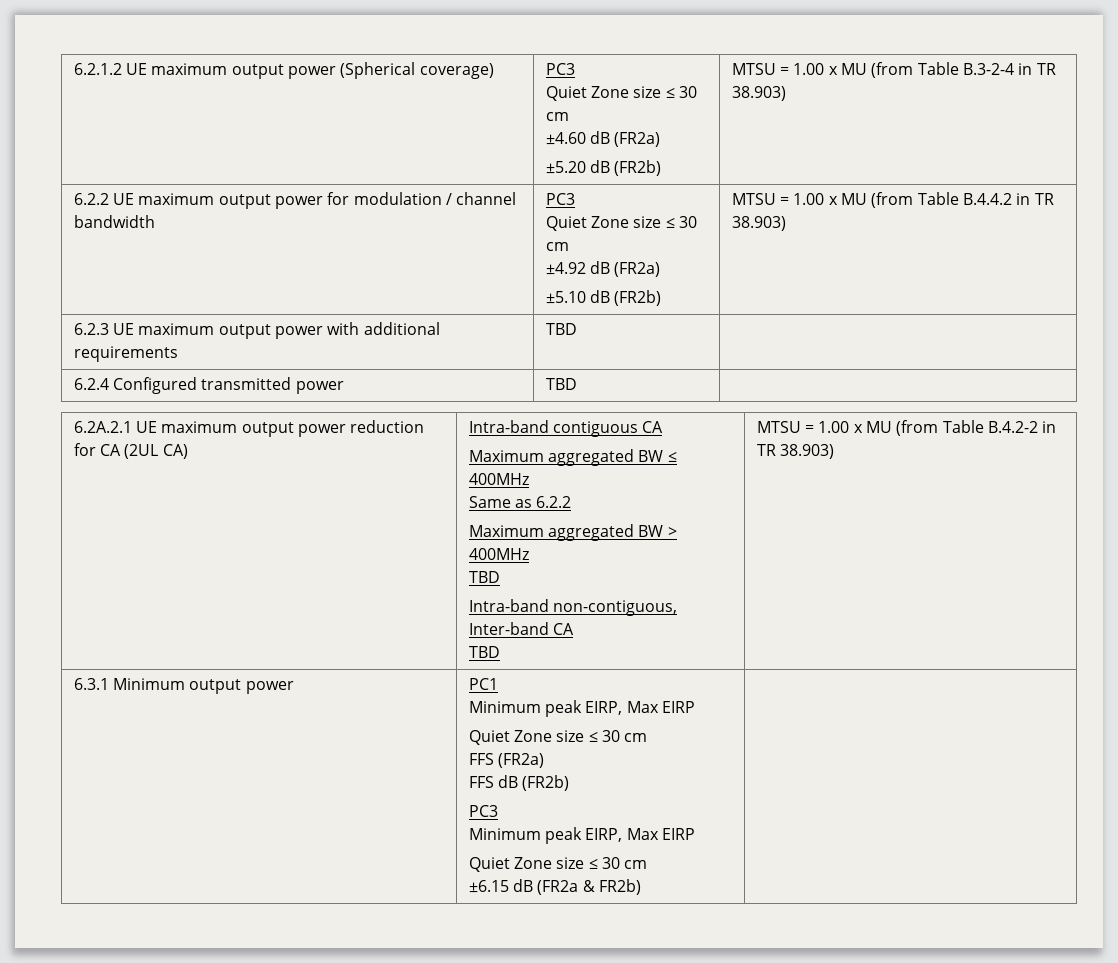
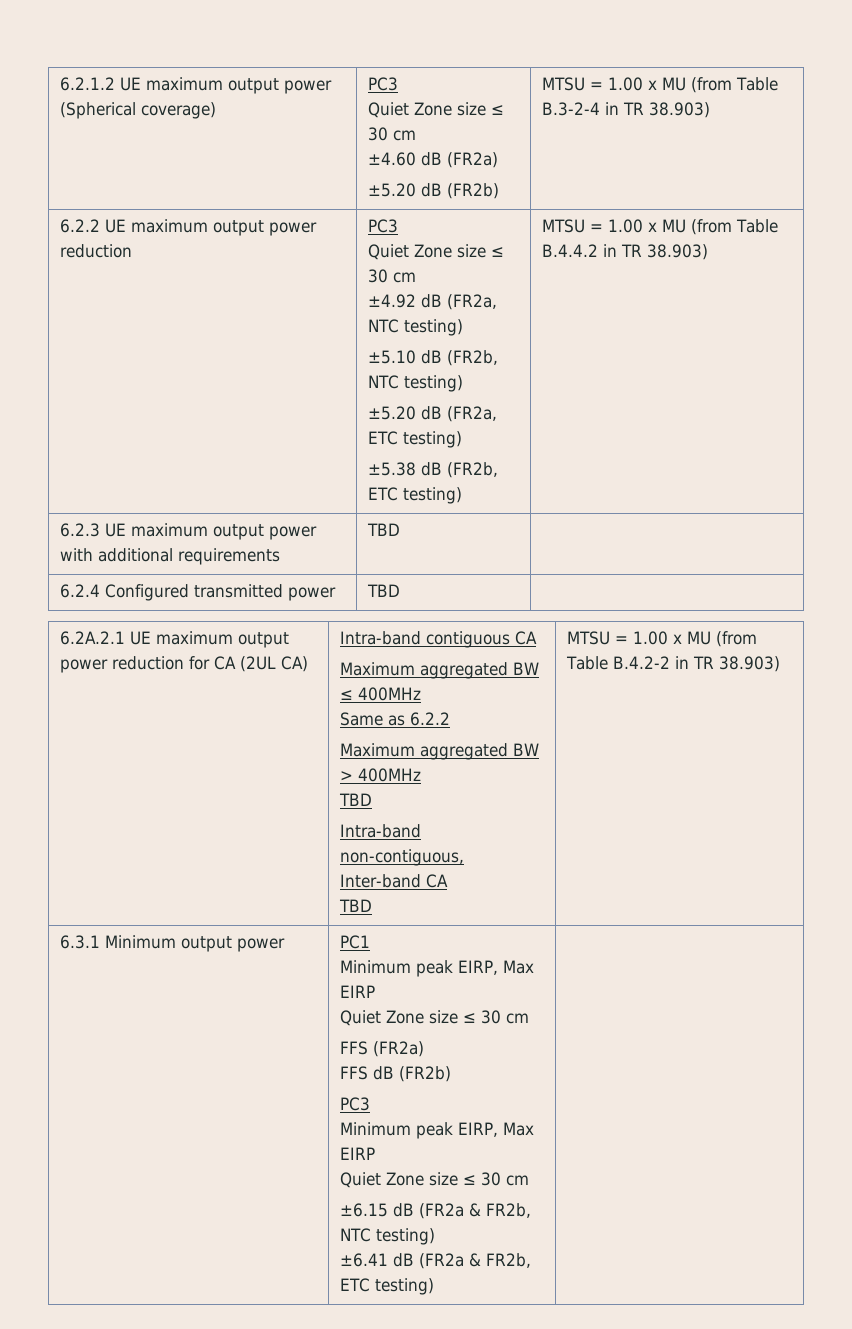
[327,192,517,205] [73,215,155,228] for modulation / channel bandwidth -> [60,244,133,258] reduction
[614,262,661,277] (FR2a) -> [447,294,498,310] [368,319,464,336] (FR2a, NTC testing)
[614,290,662,306] (FR2b) -> [447,350,499,366] [368,375,464,392] [368,406,498,422] [368,431,463,448] [368,462,499,478] [368,487,463,504] (FR2b, NTC testing) // ±5.20 dB (FR2a, ETC testing) // ±5.38 dB (FR2b, ETC testing)
[599,879,642,895] FR2b) -> [486,1203,532,1218] [340,1228,436,1245] [340,1253,532,1269] [340,1278,435,1295] FR2b, NTC testing) // ±6.41 dB (FR2a & FR2b, ETC testing)

